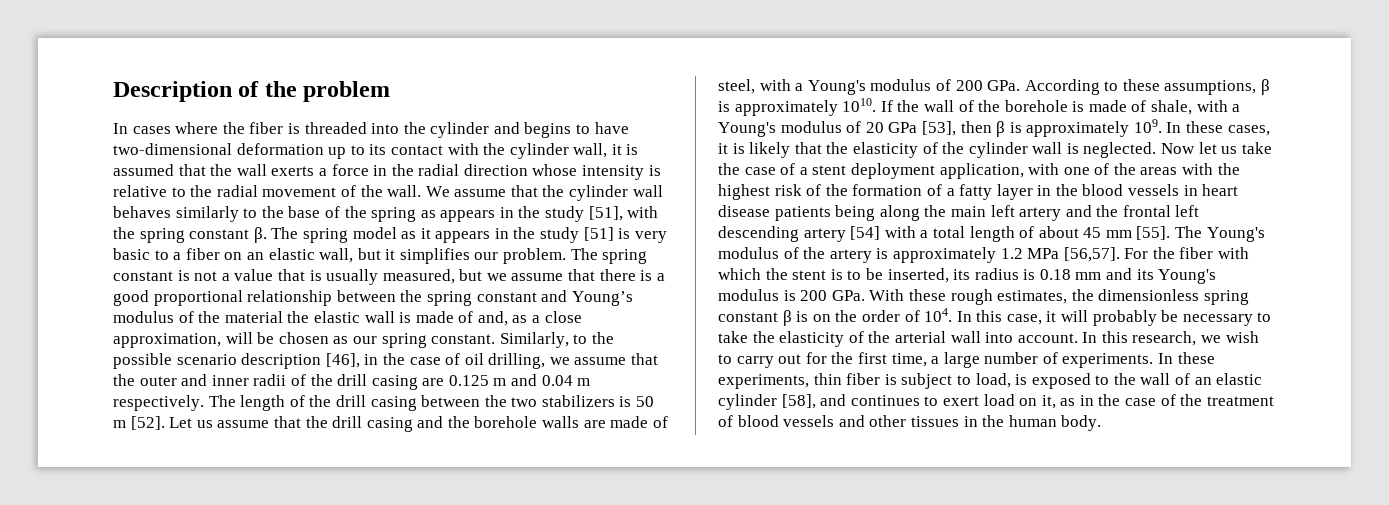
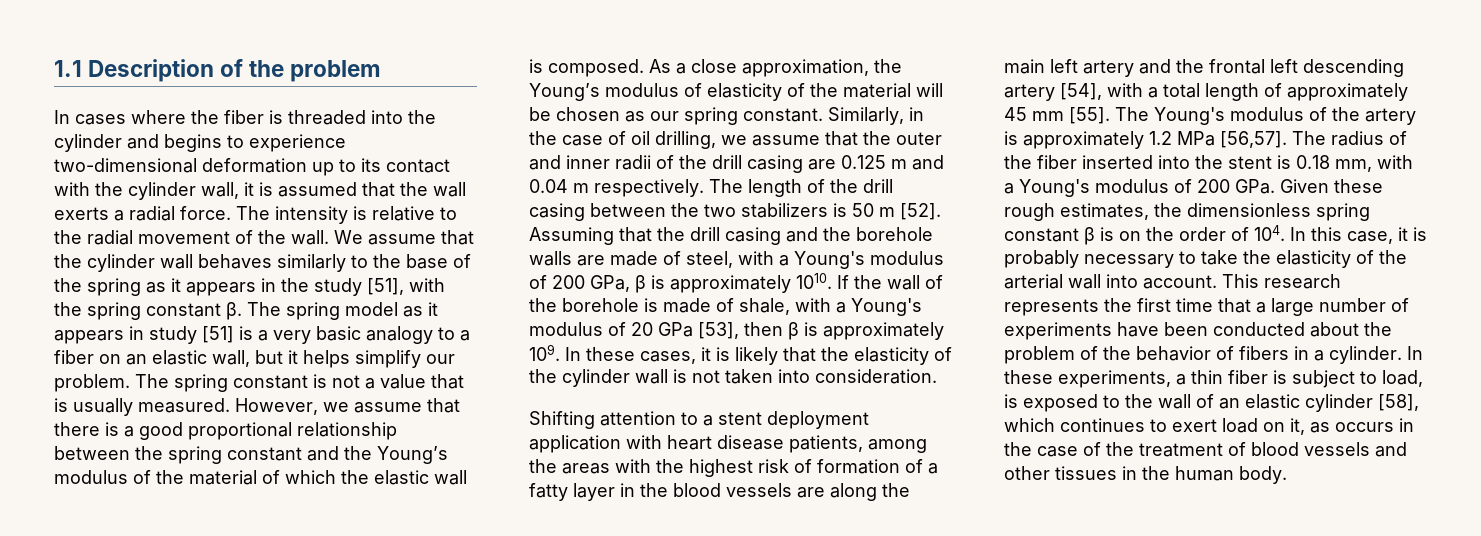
(113, 91) none -> [54,60,82,77] 1.1
[594,122,629,134] have -> [249,134,346,152] experience
[331,164,578,176] force in the radial direction whose -> [129,206,270,221] radial force. The
(436, 214) none -> [171,278,181,292] it
[513,227,536,239] the -> (144, 333) none
(631, 233) none -> [258,330,268,341] a
(150, 254) none -> [366,326,433,344] analogy
[399,248,470,264] simplifies -> [303,350,421,368] helps simplify
[382,269,483,284] measured, but -> [138,398,318,415] measured. However,
(568, 296) none -> [344,446,372,460] the
(283, 317) none -> [262,470,336,484] of which
[415,311,582,326] [113,333,221,348] made of and, as a close approximation, -> [548,59,902,77] [529,83,911,101] composed. As a close approximation, the Young’s modulus of elasticity of the material
[573,332,614,344] [113,353,360,369] to the possible scenario description [46], -> (904, 116) none
[169,417,270,428] Let us assume -> [529,227,614,245] Assuming
[987,79,1257,95] GPa. According to these assumptions, -> [590,275,630,292] GPa,
[1083,142,1272,158] [718,163,1110,179] neglected. Now let us take the case of a stent deployment application, with one of -> [692,369,937,384] [529,411,869,429] [529,435,927,453] not taken into consideration. // Shifting attention to a stent deployment application with heart disease patients, among
[825,184,848,196] the -> (812, 466) none
[1183,184,1239,196] [718,205,876,221] in heart disease patients being -> [797,487,825,498] are
[850,226,881,240] [54] -> [1060,83,1102,100] [54],
[1038,226,1079,238] about -> [1287,83,1408,101] approximately
[1124,247,1250,259] [718,268,1217,284] [718,289,905,301] For the fiber with which the stent is to be inserted, its radius is 0.18 mm and its Young's modulus is 200 GPa. With -> [1292,131,1407,146] [1004,155,1413,172] [1004,179,1329,197] The radius of the fiber inserted into the stent is 0.18 mm, with a Young's modulus of 200 GPa. Given
[1061,310,1179,326] will probably be -> [1413,227,1427,241] [1004,250,1079,268] is probably
[1082,331,1259,346] [718,352,1154,368] In this research, we wish to carry out for the first time, a large number of experiments. -> [1222,274,1341,289] [1004,298,1409,316] [1004,322,1392,340] [1004,346,1402,364] This research represents the first time that a large number of experiments have been conducted about the problem of the behavior of fibers in a cylinder.
(809, 381) none -> [1176,374,1186,385] a
[820,394,847,406] and -> [1004,418,1055,432] which
(1076, 402) none -> [1335,422,1394,432] occurs

